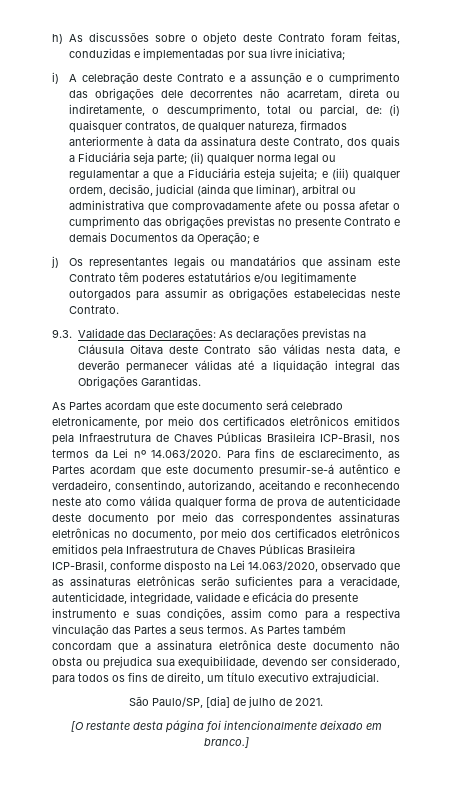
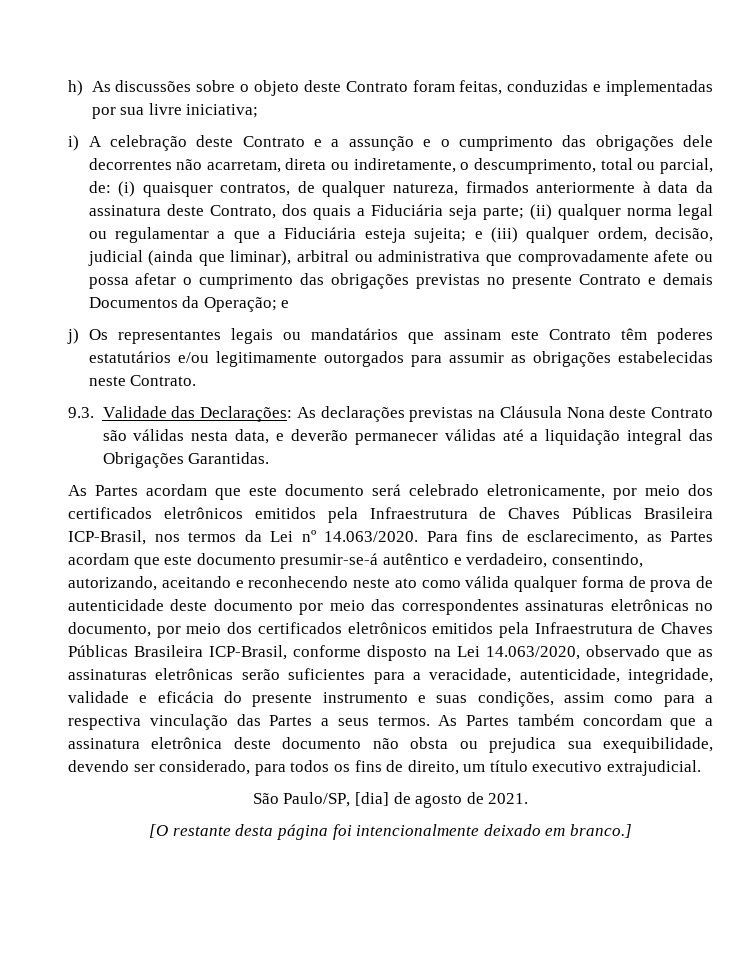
[129,344,163,354] Oitava -> [566,407,605,418] Nona
[248,696,276,708] julho -> [415,794,463,808] agosto

